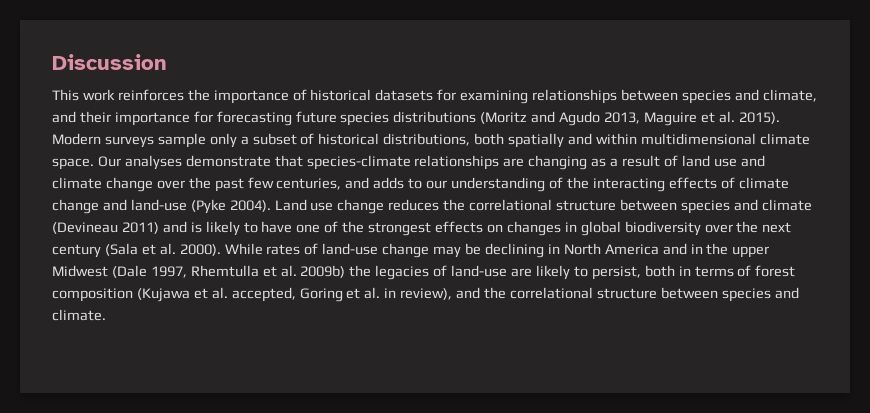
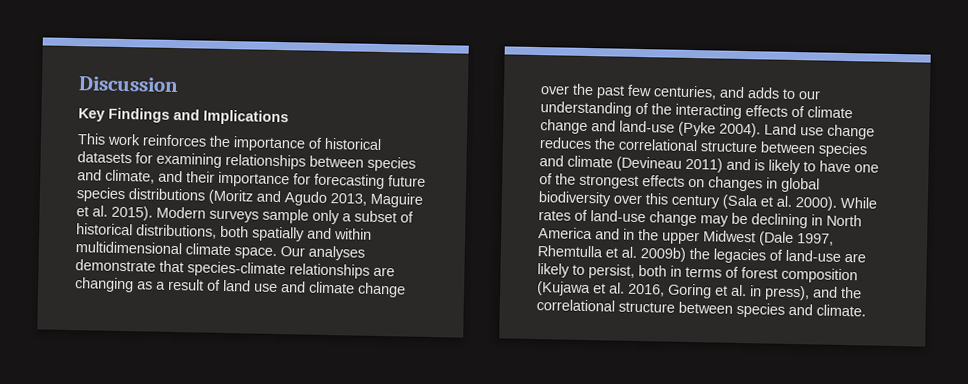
(167, 62) none -> [78,107,289,126] // Key Findings and Implications
[736,221,792,233] the next -> [645,193,669,205] this
[231,287,296,302] accepted, -> [628,283,665,297] 2016,
[400,288,453,300] review), -> [764,285,810,301] press),

